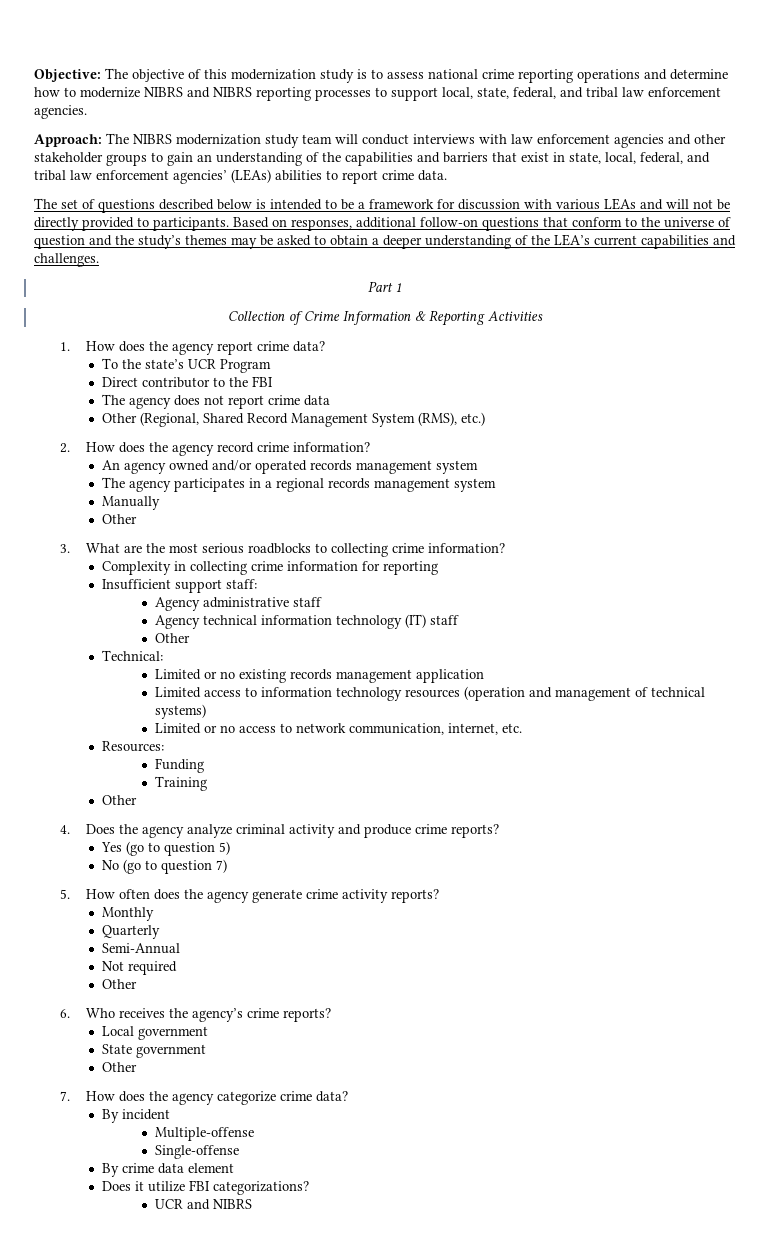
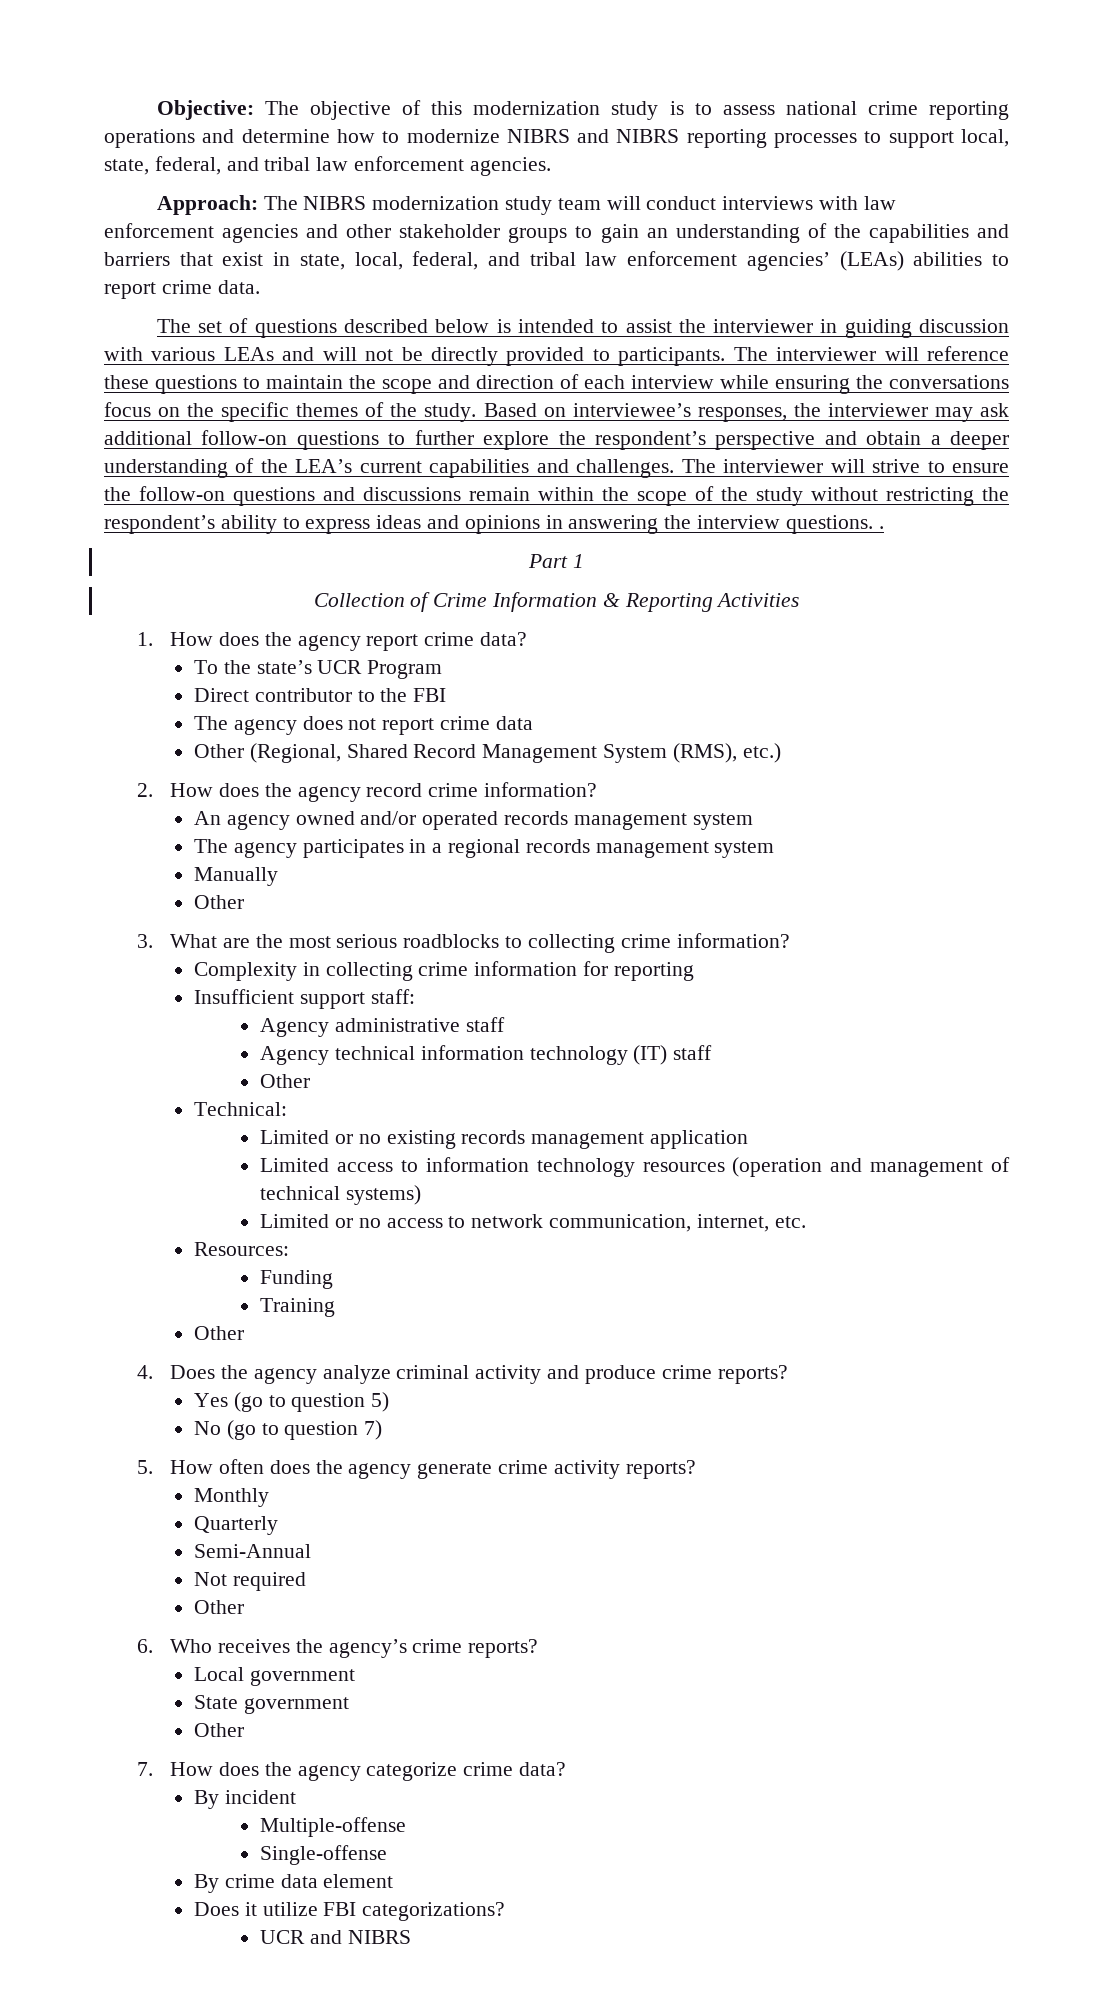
[341,199,455,210] be a framework for -> [625,319,912,338] assist the interviewer in guiding
[233,217,731,231] [34,235,326,249] Based on responses, additional follow-on questions that conform to the universe of question and the study’s themes may be asked to -> [733,346,1010,361] [104,374,1009,394] [104,402,1010,422] [104,430,857,450] The interviewer will reference these questions to maintain the scope and direction of each interview while ensuring the conversations focus on the specific themes of the study. Based on interviewee’s responses, the interviewer may ask additional follow-on questions to further explore the respondent’s perspective and
(99, 260) none -> [681,459,1009,473] [104,486,1009,506] [104,515,884,534] The interviewer will strive to ensure the follow-on questions and discussions remain within the scope of the study without restricting the respondent’s ability to express ideas and opinions in answering the interview questions. .

